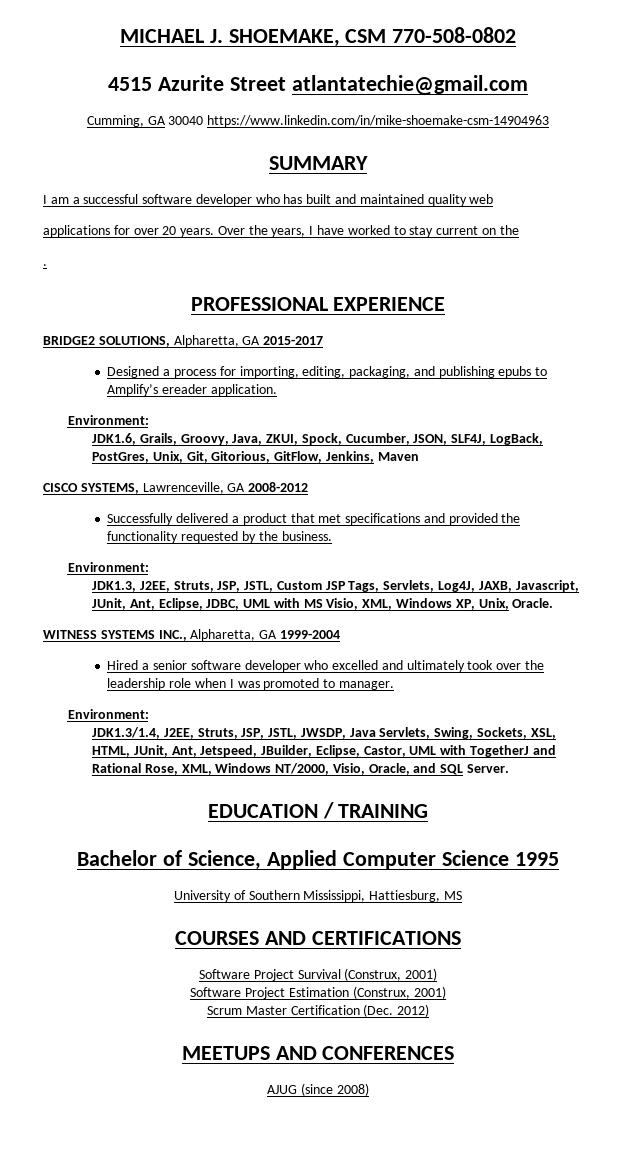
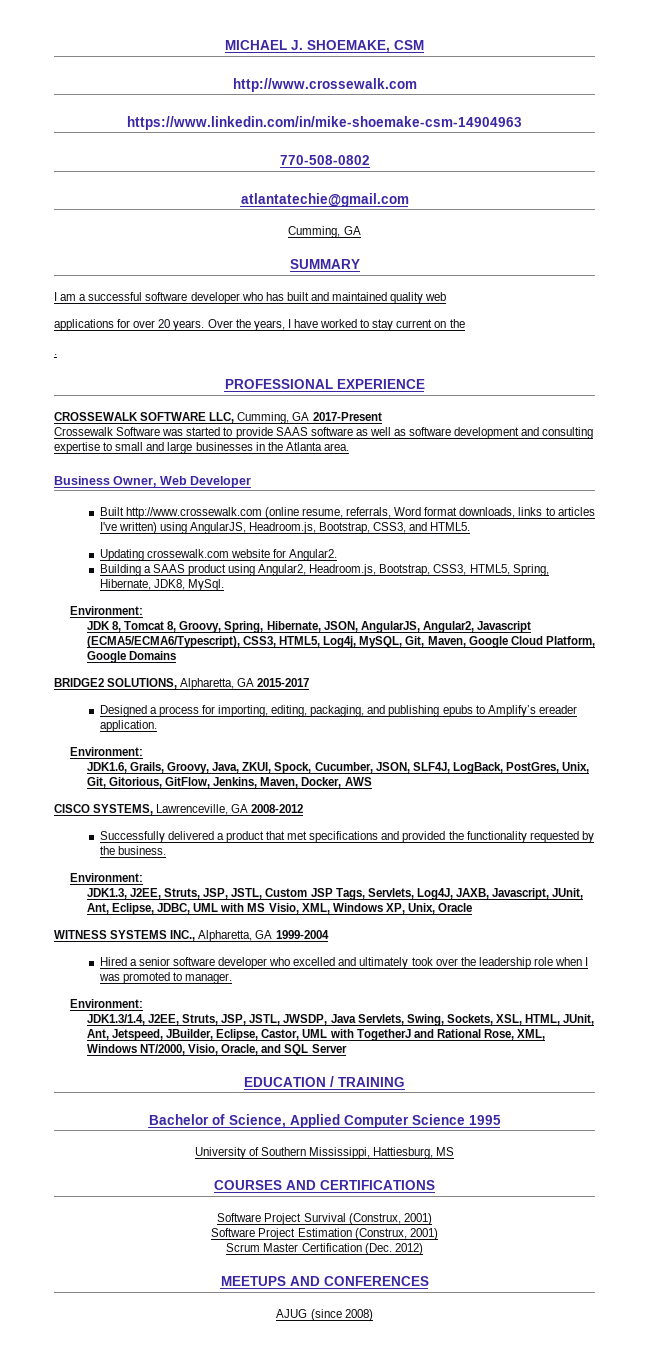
(387, 36) none -> [232,78,417,92] [127,116,522,130] // http://www.crossewalk.com // https://www.linkedin.com/in/mike-shoemake-csm-14904963 //
[108,75,286,91] 4515 Azurite Street -> (370, 160) none
[168,115,550,127] 30040 https://www.linkedin.com/in/mike-shoemake-csm-14904963 -> (361, 230) none
(446, 304) none -> [54,412,382,424] [54,427,594,439] [54,442,349,454] [54,476,252,488] [99,507,595,519] [99,522,471,534] [99,549,338,561] [99,564,549,576] [99,579,224,591] [70,606,144,615] [86,621,532,633] [86,636,595,648] [86,651,177,663] // CROSSEWALK SOFTWARE LLC, Cumming, GA 2017-Present // Crossewalk Software was started to provide SAAS software as well as software development and consulting expertise to small and large businesses in the Atlanta area. // Business Owner, Web Developer // Built http://www.crossewalk.com (online resume, referrals, Word format downloads, links to articles I've written) using AngularJS, Headroom.js, Bootstrap, CSS3, and HTML5. // Updating crossewalk.com website for Angular2. // Building a SAAS product using Angular2, Headroom.js, Bootstrap, CSS3, HTML5, Spring, Hibernate, JDK8, MySql. // Environment: // JDK 8, Tomcat 8, Groovy, Spring, Hibernate, JSON, AngularJS, Angular2, Javascript (ECMA5/ECMA6/Typescript), CSS3, HTML5, Log4j, MySQL, Git, Maven, Google Cloud Platform, Google Domains
[377,452,419,461] Maven -> [260,777,372,788] Maven, Docker, AWS
[512,598,554,608] Oracle. -> [438,903,473,912] Oracle
[467,764,510,773] Server. -> [311,1044,347,1053] Server

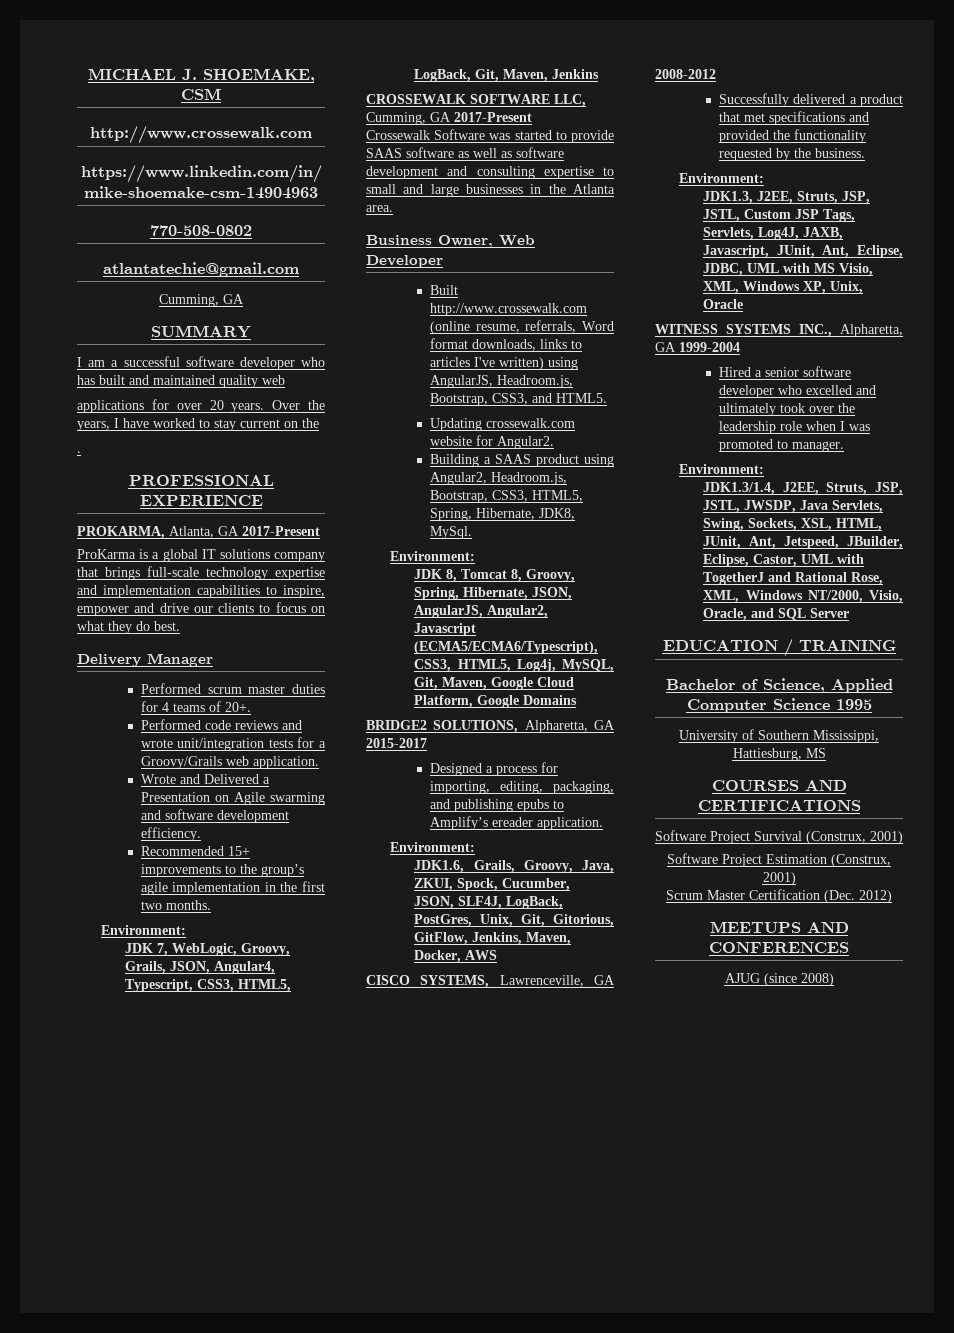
(425, 384) none -> [77,526,320,539] [77,549,325,562] [77,566,325,580] [77,585,325,598] [77,602,325,616] [77,621,180,634] [77,653,213,667] [140,683,325,694] [140,701,251,712] [140,719,302,730] [140,737,326,751] [140,756,319,769] [140,774,270,784] [140,792,325,805] [140,809,289,823] [140,827,201,841] [140,846,250,856] [140,864,304,877] [140,881,325,895] [140,900,211,910] [101,925,187,935] [125,943,291,956] [125,961,276,974] [125,979,292,992] [414,69,600,82] // PROKARMA, Atlanta, GA 2017-Present // ProKarma is a global IT solutions company that brings full-scale technology expertise and implementation capabilities to inspire, empower and drive our clients to focus on what they do best. // Delivery Manager // Performed scrum master duties for 4 teams of 20+. // Performed code reviews and wrote unit/integration tests for a Groovy/Grails web application. // Wrote and Delivered a Presentation on Agile swarming and software development efficiency. // Recommended 15+ improvements to the group’s agile implementation in the first two months. // Environment: // JDK 7, WebLogic, Groovy, Grails, JSON, Angular4, Typescript, CSS3, HTML5, LogBack, Git, Maven, Jenkins

